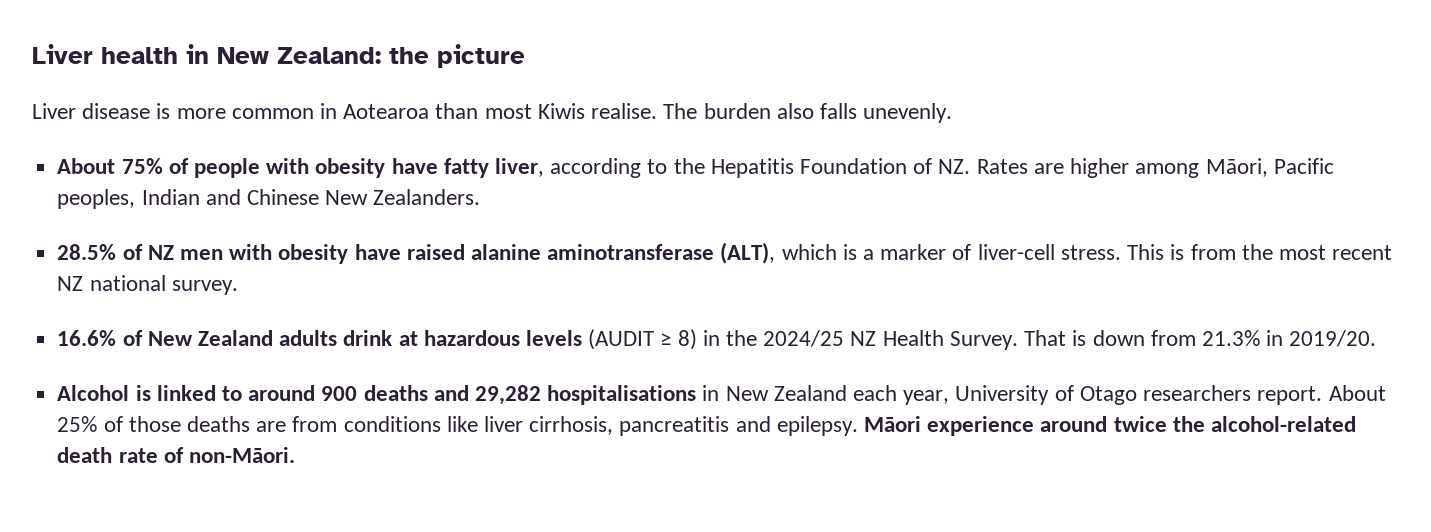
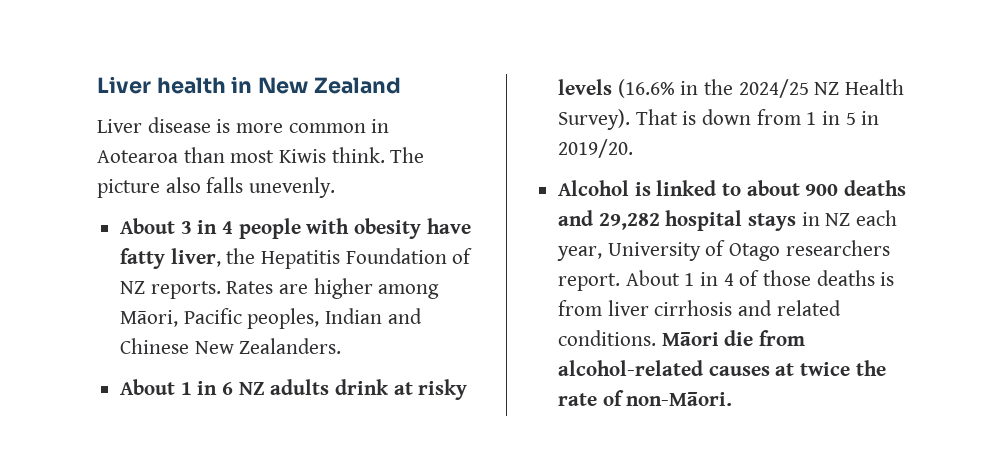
[277,44,525,68] Zealand: the picture -> [313,77,401,94] Zealand
[591,103,771,119] realise. The burden -> [331,147,425,163] [97,179,160,198] think. The picture
[121,158,189,174] 75% of -> [180,220,234,234] 3 in 4
[550,158,668,178] according to -> (221, 257) none
[938,159,971,174] NZ. -> [120,281,221,299] NZ reports.
[57,242,1393,264] [57,275,238,295] [57,329,697,350] 28.5% of NZ men with obesity have raised alanine aminotransferase (ALT), which is a marker of liver-cell stress. This is from the most recent NZ national survey. // 16.6% of New Zealand adults drink at hazardous levels (AUDIT ≥ 8) -> [120,379,468,400] [558,79,675,98] About 1 in 6 NZ adults drink at risky levels (16.6%
[949,331,1018,350] Survey. -> [558,109,631,130] Survey).
[1201,330,1260,346] 21.3% -> [806,111,856,125] 1 in 5
[248,385,316,401] around -> [746,180,800,196] about
[547,385,847,405] hospitalisations in New Zealand -> [665,210,851,231] hospital stays in NZ
[57,416,1357,436] [57,447,113,463] 25% of those deaths are from conditions like liver cirrhosis, pancreatitis and epilepsy. Māori experience around twice the alcohol-related death -> [684,270,895,286] [558,300,841,316] [558,330,806,346] [558,360,886,376] 1 in 4 of those deaths is from liver cirrhosis and related conditions. Māori die from alcohol-related causes at twice the

